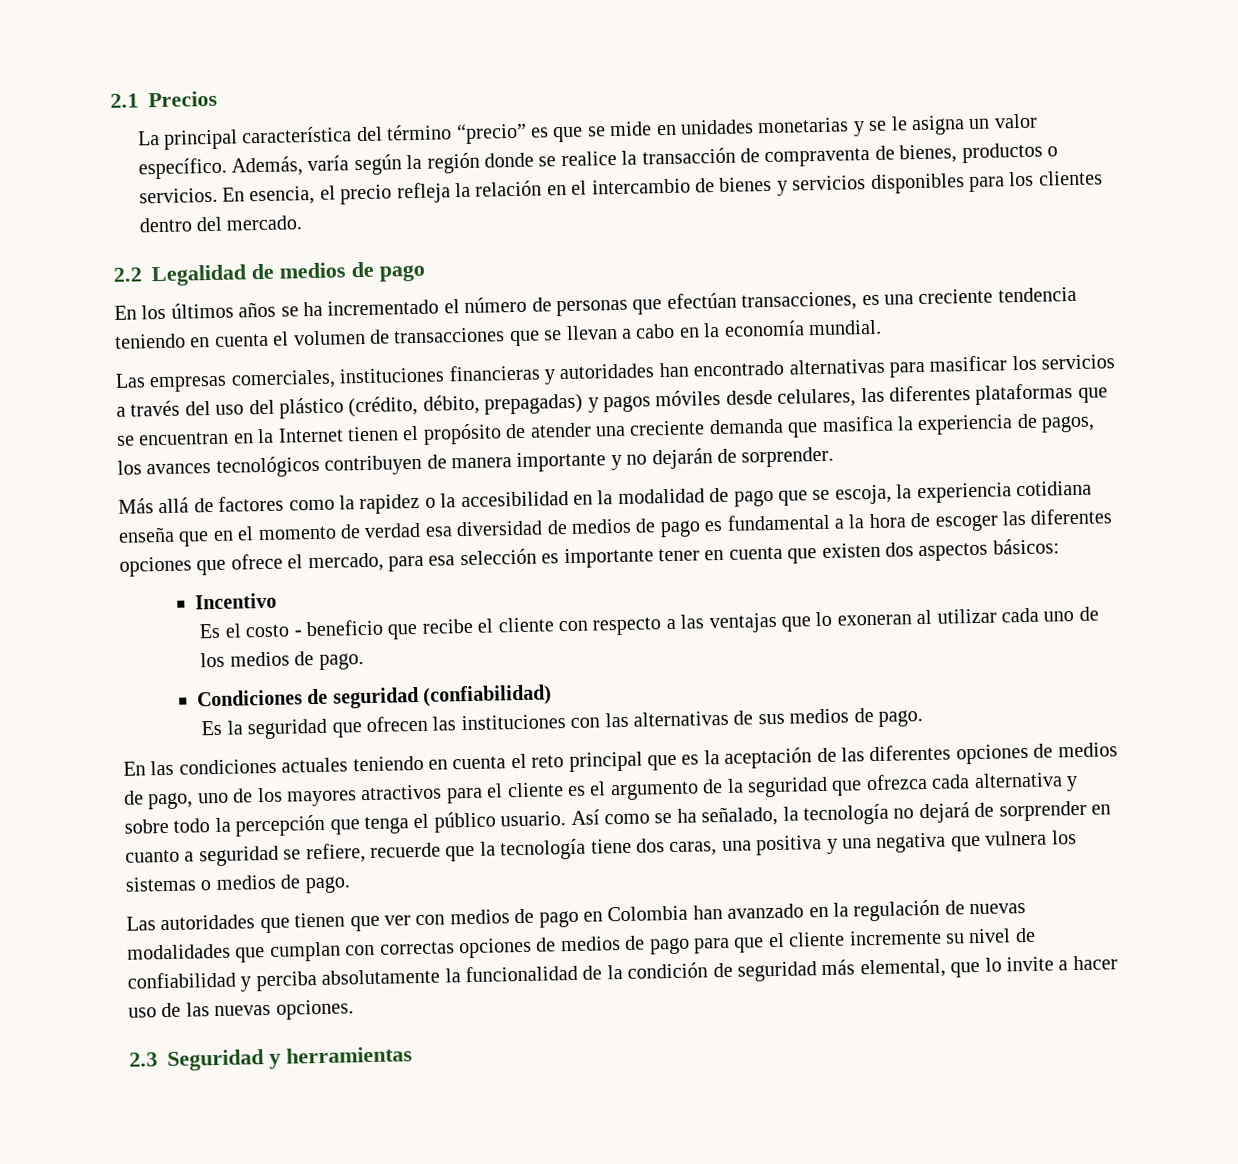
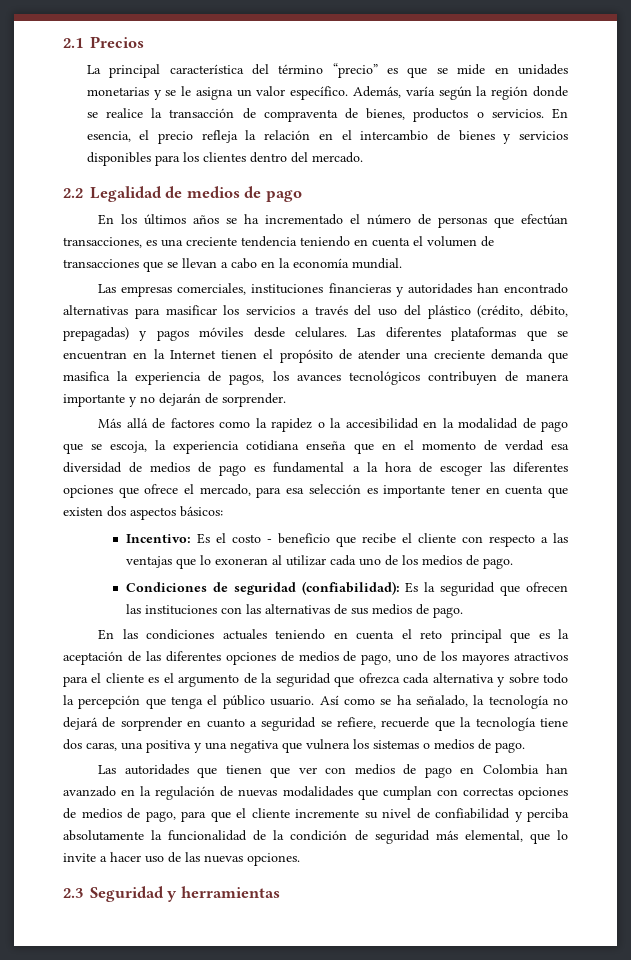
[777,387,885,408] celulares, las -> [295,327,376,338] celulares. Las
[194,592,277,610] Incentivo // -> [125,534,191,543] Incentivo:
[423,684,553,707] (confiabilidad) // -> [301,581,400,595] (confiabilidad):
[649,937,690,955] pago -> [145,811,176,822] pago,

